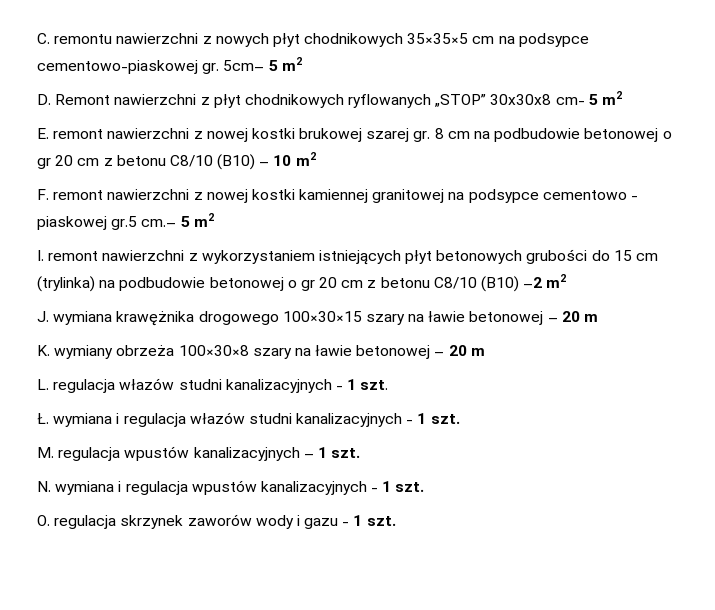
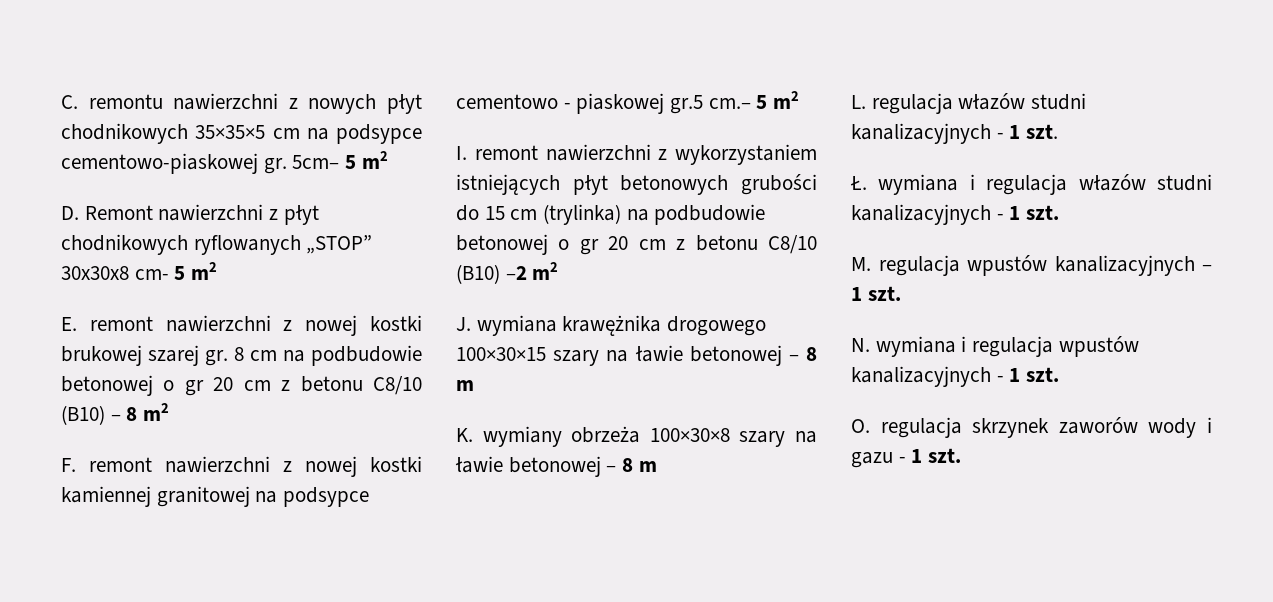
[273,155,292,166] 10 -> [126,407,138,421] 8
[561,311,580,322] 20 -> [806,347,817,361] 8
[448,345,467,356] 20 -> [622,458,634,472] 8

